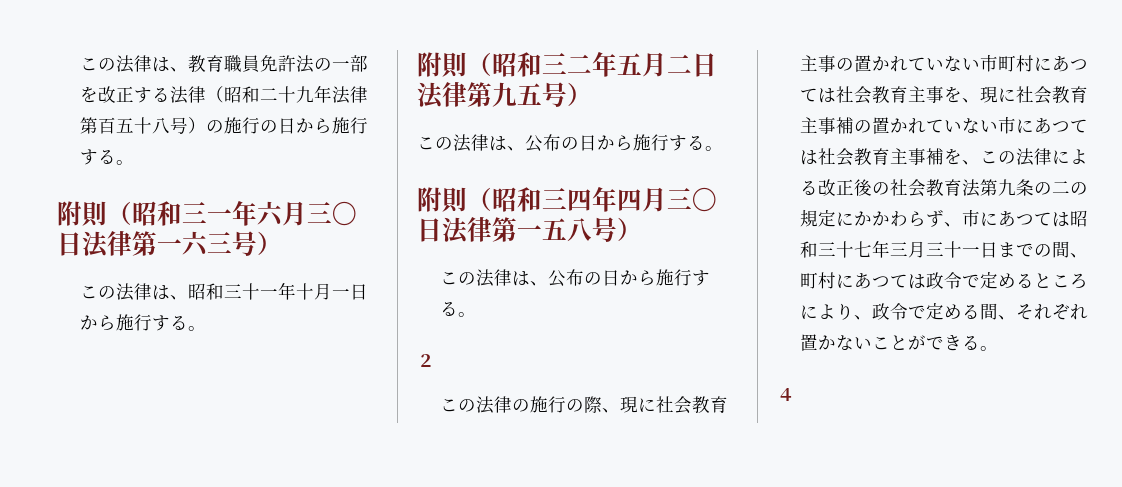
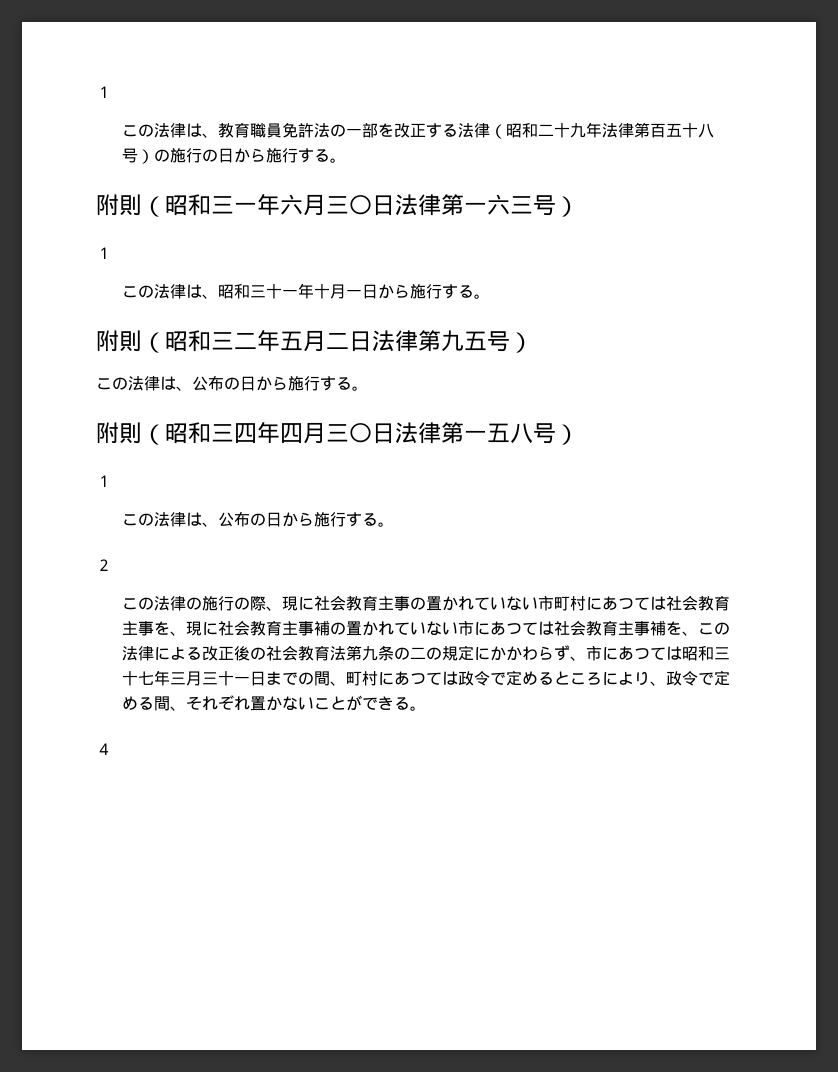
(79, 64) none -> [96,86,112,98] １ //
(282, 243) none -> [96,247,112,259] // １
(642, 229) none -> [96,475,112,487] // １

